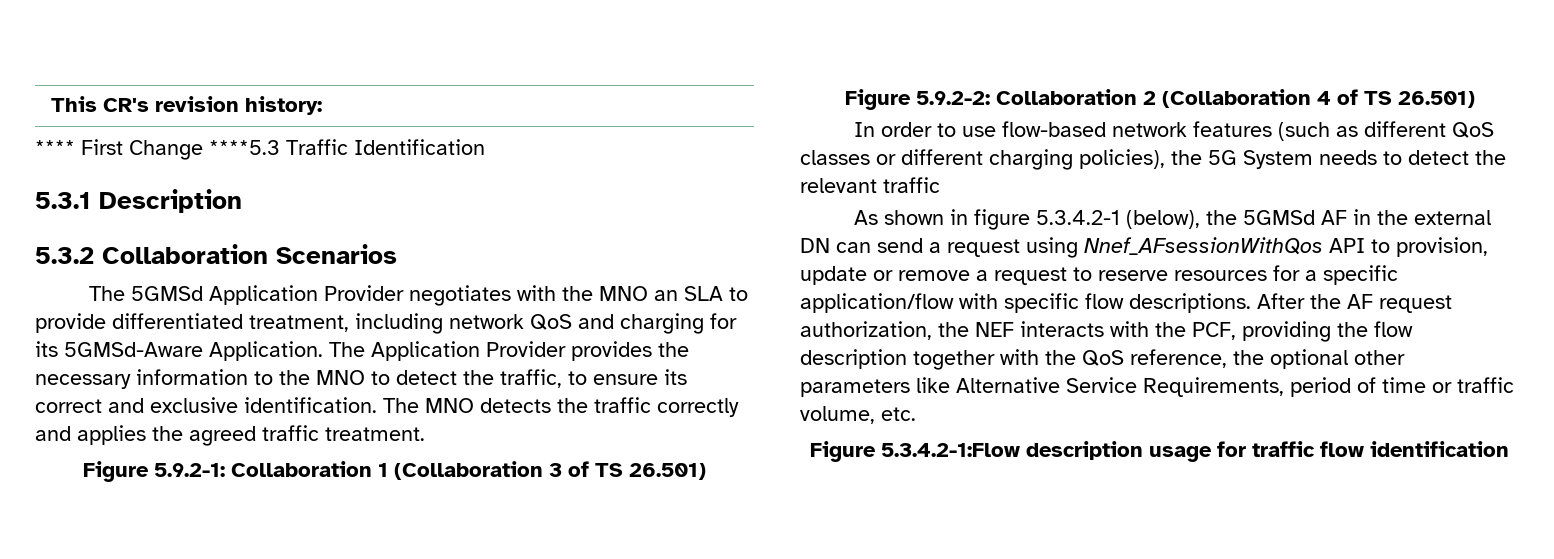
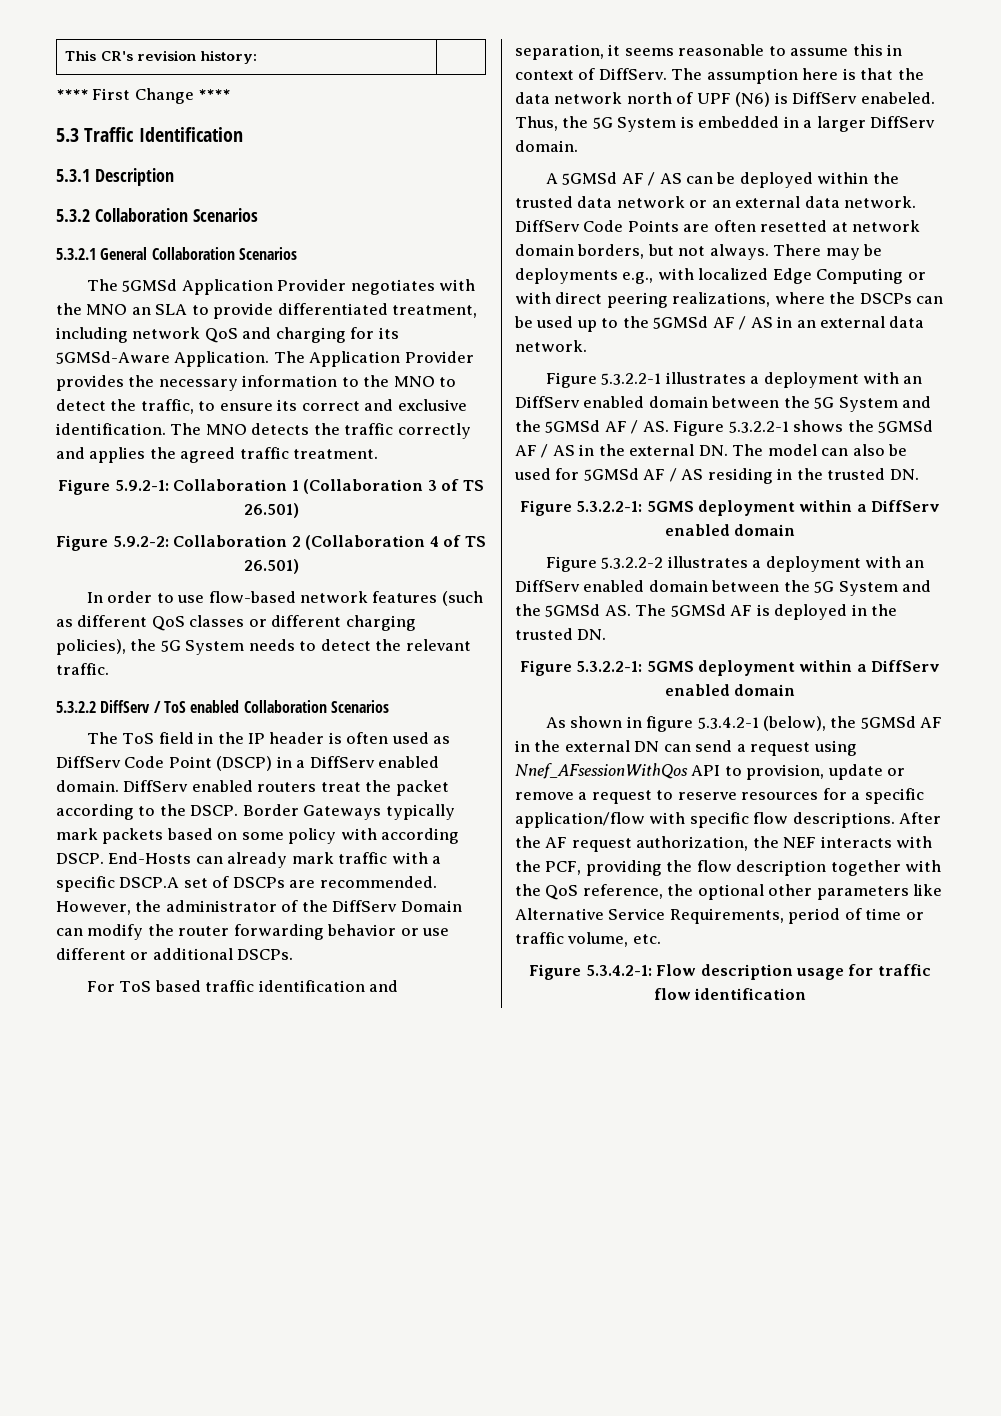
[209,140,280,155] ****5.3 -> [198,89,231,100] [56,128,79,142] **** // 5.3
(397, 254) none -> [56,247,297,260] // 5.3.2.1 General Collaboration Scenarios
[883,177,940,193] traffic -> [56,663,109,675] [56,700,389,713] [86,732,451,744] [56,756,440,771] [56,780,449,796] [56,804,455,820] [56,828,460,844] [56,852,442,868] [56,876,437,892] [56,900,462,915] [56,924,450,940] [56,948,294,960] [86,980,399,992] [515,44,903,60] [515,68,924,84] [515,92,935,107] [515,116,936,132] [515,140,578,152] [545,172,899,188] [515,196,917,208] [515,220,921,232] [515,244,883,260] [515,268,926,284] [515,292,944,308] [514,316,925,332] [515,340,587,352] [545,372,923,388] [515,396,932,412] [515,420,934,436] [515,444,908,458] [514,468,919,484] [519,500,941,516] [664,524,796,536] [545,556,925,572] [515,580,932,596] [515,604,898,620] [515,628,607,640] [519,660,941,676] [664,684,796,696] traffic. // 5.3.2.2 DiffServ / ToS enabled Collaboration Scenarios // The ToS field in the IP header is often used as DiffServ Code Point (DSCP) in a DiffServ enabled domain. DiffServ enabled routers treat the packet according to the DSCP. Border Gateways typically mark packets based on some policy with according DSCP. End-Hosts can already mark traffic with a specific DSCP.A set of DSCPs are recommended. However, the administrator of the DiffServ Domain can modify the router forwarding behavior or use different or additional DSCPs. // For ToS based traffic identification and separation, it seems reasonable to assume this in context of DiffServ. The assumption here is that the data network north of UPF (N6) is DiffServ enabeled. Thus, the 5G System is embedded in a larger DiffServ domain. // A 5GMSd AF / AS can be deployed within the trusted data network or an external data network. DiffServ Code Points are often resetted at network domain borders, but not always. There may be deployments e.g., with localized Edge Computing or with direct peering realizations, where the DSCPs can be used up to the 5GMSd AF / AS in an external data network. // Figure 5.3.2.2-1 illustrates a deployment with an DiffServ enabled domain between the 5G System and the 5GMSd AF / AS. Figure 5.3.2.2-1 shows the 5GMSd AF / AS in the external DN. The model can also be used for 5GMSd AF / AS residing in the trusted DN. // Figure 5.3.2.2-1: 5GMS deployment within a DiffServ enabled domain // Figure 5.3.2.2-2 illustrates a deployment with an DiffServ enabled domain between the 5G System and the 5GMSd AS. The 5GMSd AF is deployed in the trusted DN. // Figure 5.3.2.2-1: 5GMS deployment within a DiffServ enabled domain
[881,443,1020,457] 5.3.4.2-1:Flow -> [585,964,697,976] 5.3.4.2-1: Flow

